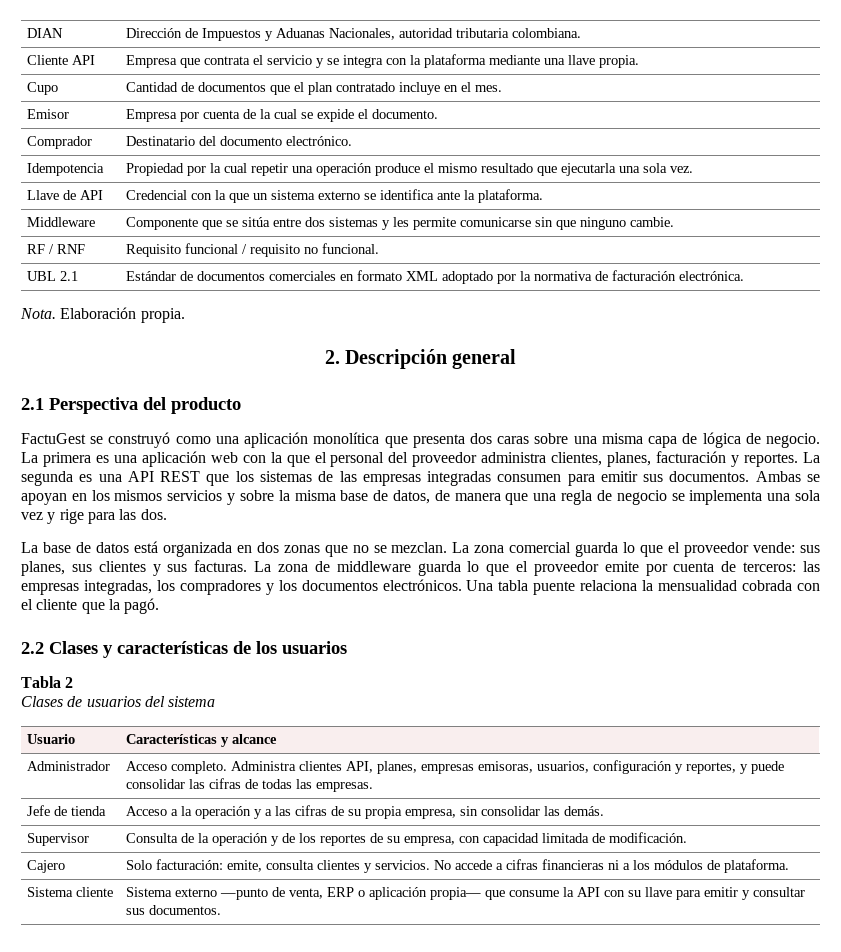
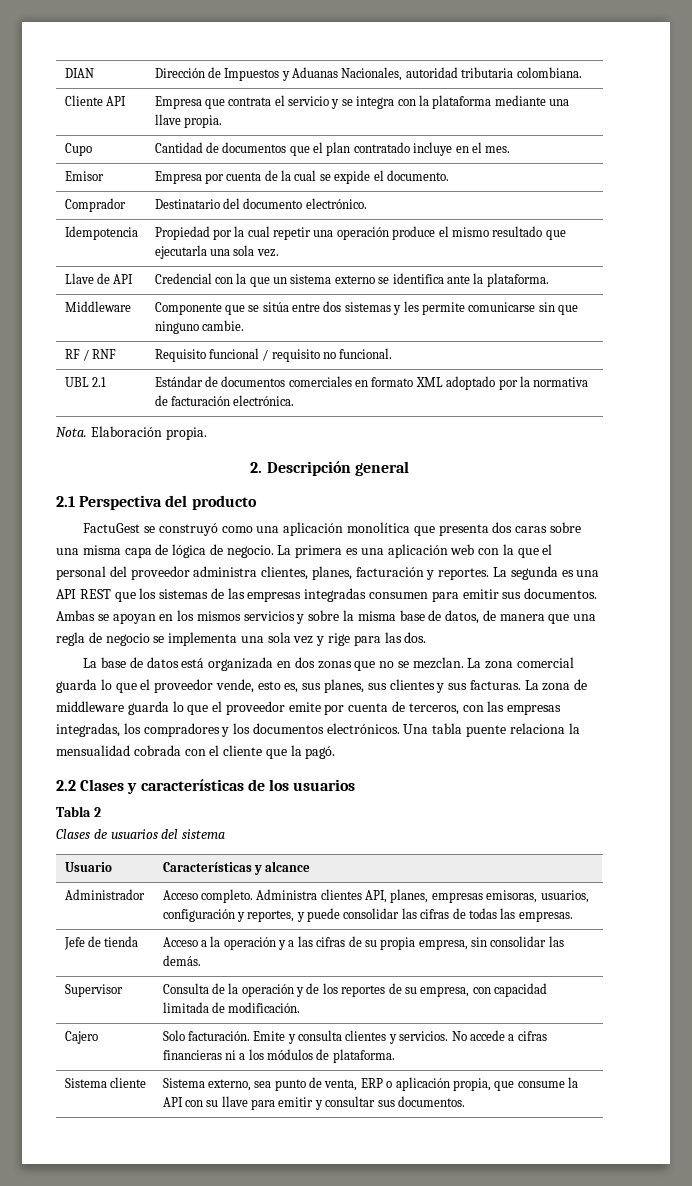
[753,542,796,553] vende: -> [215,679,299,693] vende, esto es,
[743,562,797,572] terceros: -> [408,703,484,715] terceros, con
[156,859,263,872] facturación: emite, -> [187,1031,296,1044] facturación. Emite y
[175,888,269,900] externo —punto -> [207,1079,306,1091] externo, sea punto
[430,887,482,900] propia— -> [452,1078,491,1091] propia,

